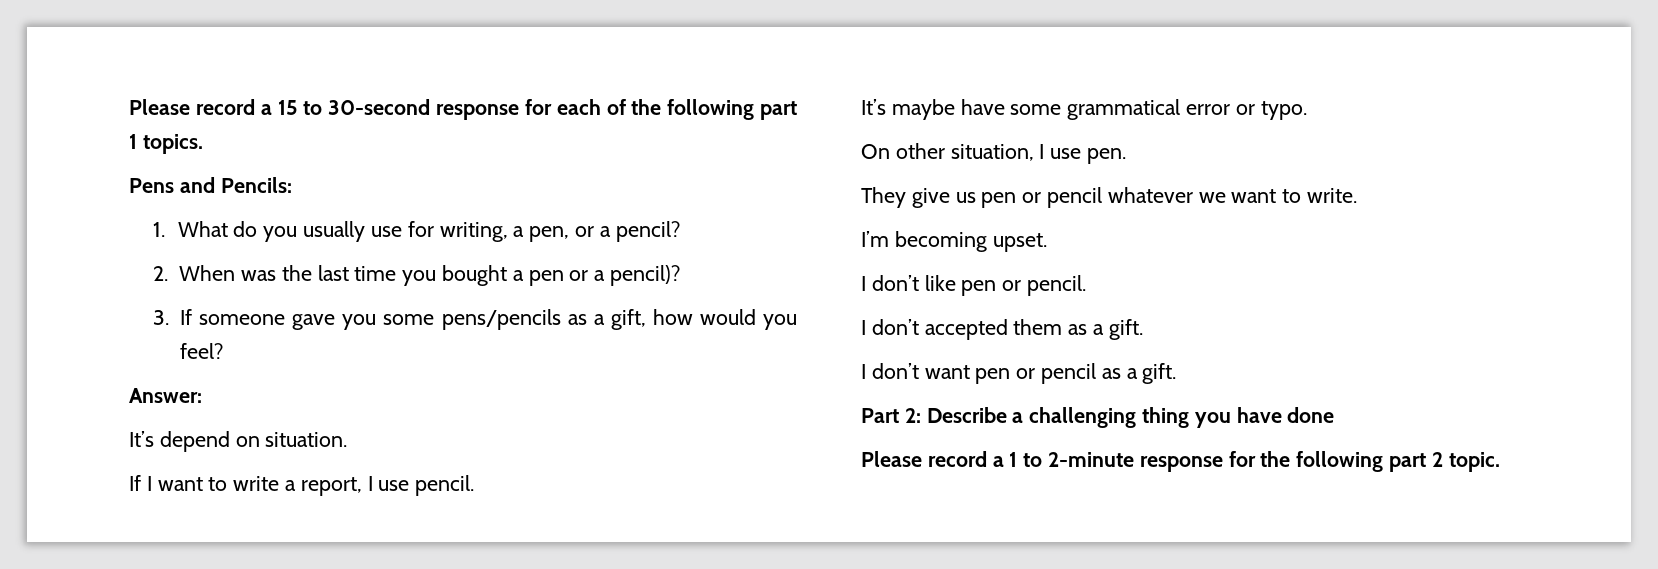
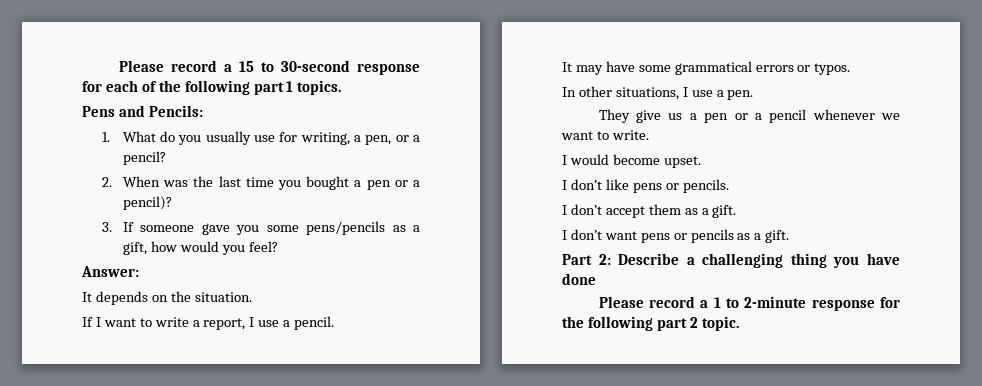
[129,431,260,452] It’s depend on -> [82,291,191,305] It depends on the
[415,475,475,496] [861,99,955,120] pencil. // It’s maybe -> [283,316,335,330] [562,62,603,75] a pencil. // It may
[1186,101,1307,120] [861,143,1082,161] error or typo. // On other situation, I use -> [755,63,851,75] [562,86,724,100] errors or typos. // In other situations, I use a
[981,187,1193,208] pen or pencil whatever -> [689,109,875,123] a pen or a pencil whenever
[861,231,987,252] I’m becoming -> [562,154,660,165] I would become
[961,275,1087,296] [861,319,1008,340] pen or pencil. // I don’t accepted -> [632,179,729,193] [562,204,645,218] pens or pencils. // I don’t accept
[975,363,1097,384] pen or pencil -> [640,229,734,243] pens or pencils

